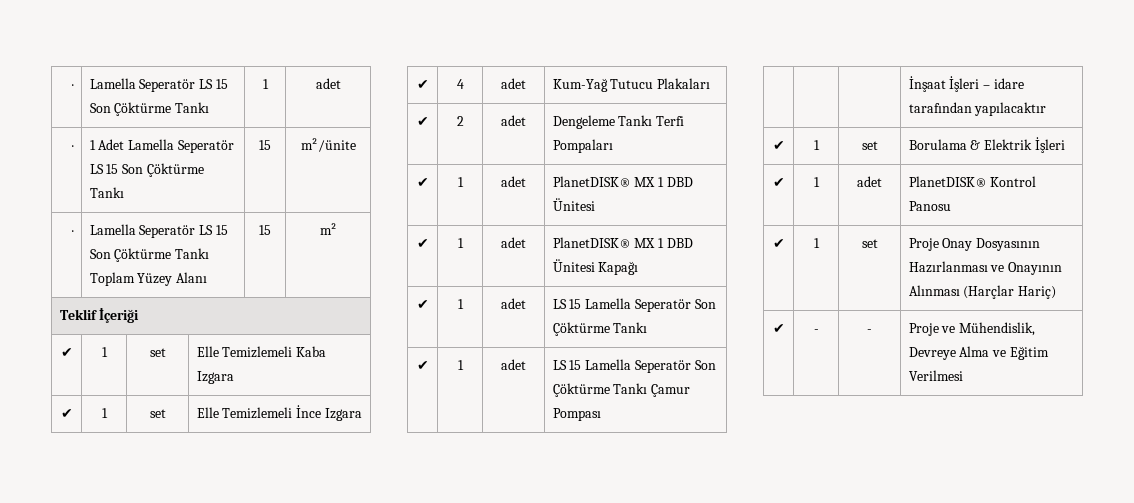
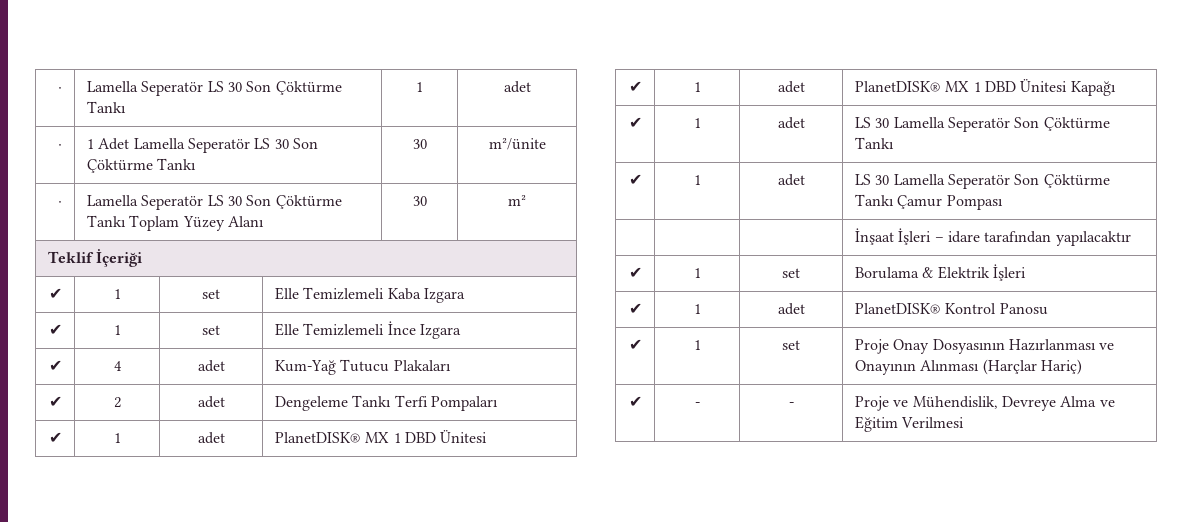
[72,84,75,89] [89,78,229,92] · | Lamella Seperatör LS 15 -> [58,87,63,92] [86,81,242,96] · | Lamella Seperatör LS 30
[106,163,205,177] [89,187,124,198] [259,140,271,150] 15 Son Çöktürme Tankı | 15 -> [274,138,318,149] [86,158,197,173] [412,139,427,149] 30 Son Çöktürme Tankı | 30
[216,225,229,235] 15 -> [227,196,242,206] 30
[259,225,271,235] 15 -> [412,196,427,206] 30
[569,299,582,309] 15 -> [875,118,890,128] 30
[569,360,582,370] 15 -> [875,175,890,185] 30

